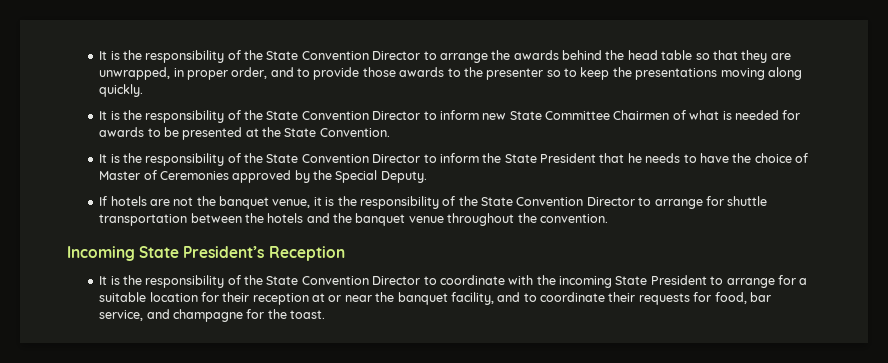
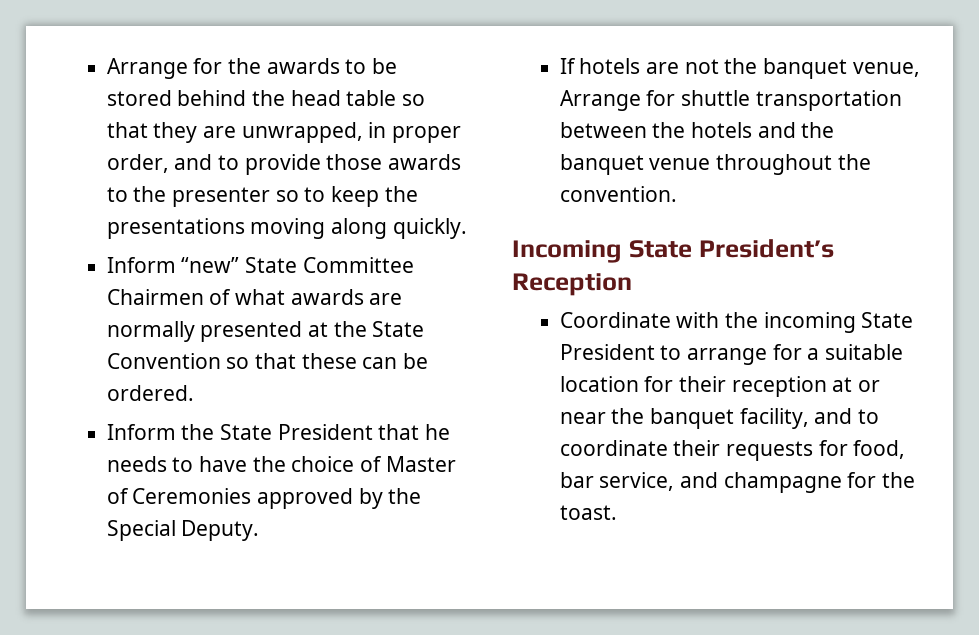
[99,50,559,63] It is the responsibility of the State Convention Director to arrange the awards -> [106,58,397,79] [106,90,172,106] Arrange for the awards to be stored
[99,110,507,123] It is the responsibility of the State Convention Director to inform new -> [106,257,240,273] Inform “new”
[722,110,801,120] [99,127,390,140] [99,153,479,166] is needed for awards to be presented at the State Convention. // It is the responsibility of the State Convention Director to inform -> [290,289,403,305] [106,321,425,342] [106,353,428,369] [106,385,194,401] [106,424,176,440] awards are normally presented at the State Convention so that these can be ordered. // Inform
[313,196,703,209] it is the responsibility of the State Convention Director to arrange -> [559,90,641,111] Arrange
[99,275,505,288] It is the responsibility of the State Convention Director to coordinate -> [559,312,671,328] Coordinate

